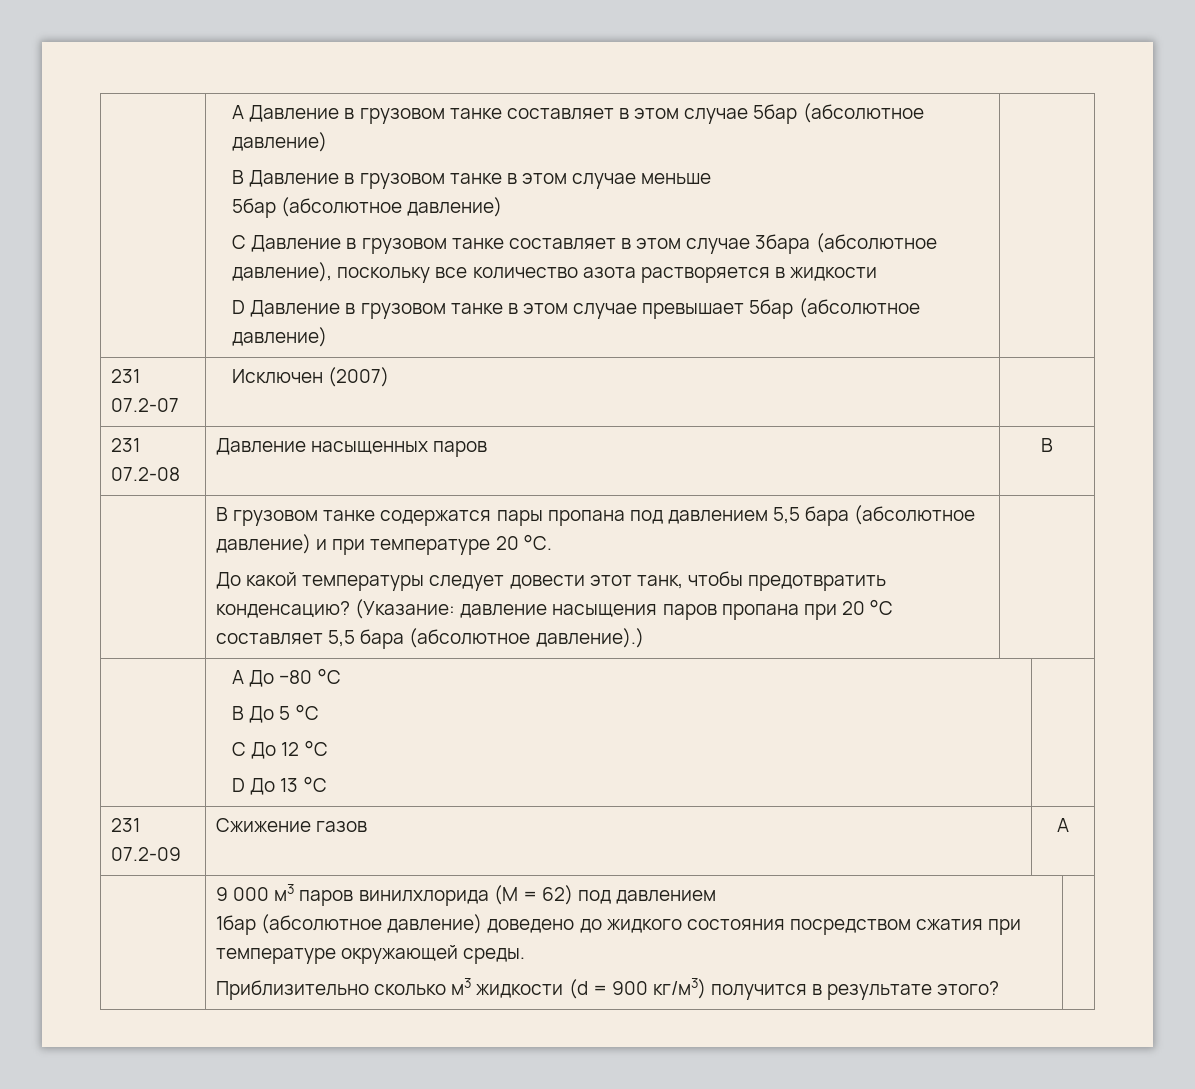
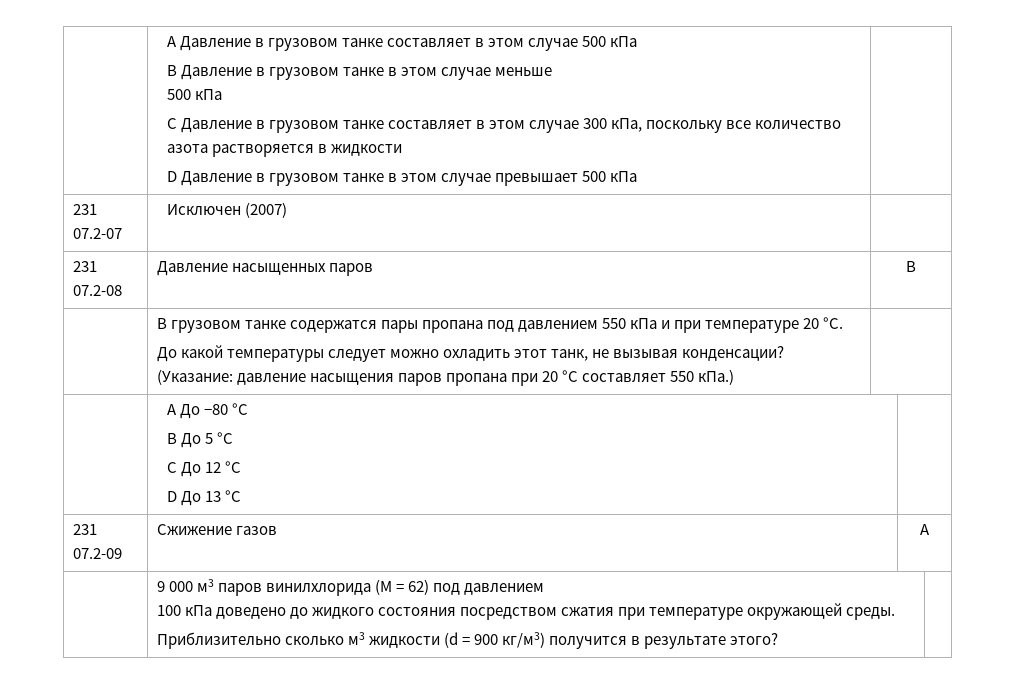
[753,103,924,124] [232,132,328,152] 5бар (абсолютное давление) -> [582,36,638,47] 500 кПа
[232,197,503,218] 5бар (абсолютное давление) -> [166,89,222,100] 500 кПа
[755,233,937,254] [232,262,333,282] 3бара (абсолютное давление), -> [583,118,643,132] 300 кПа,
[749,298,920,319] [232,327,328,347] 5бар (абсолютное давление) -> [582,171,638,182] 500 кПа
[773,505,976,526] [215,534,311,554] 5,5 бара (абсолютное давление) -> [602,318,658,329] 550 кПа
[509,571,887,591] [215,601,350,618] довести этот танк, чтобы предотвратить конденсацию? -> [389,346,785,361] можно охладить этот танк, не вызывая конденсации?
[328,628,644,649] 5,5 бара (абсолютное давление).) -> [670,369,735,385] 550 кПа.)
[215,914,483,935] 1бар (абсолютное давление) -> [156,605,212,616] 100 кПа

